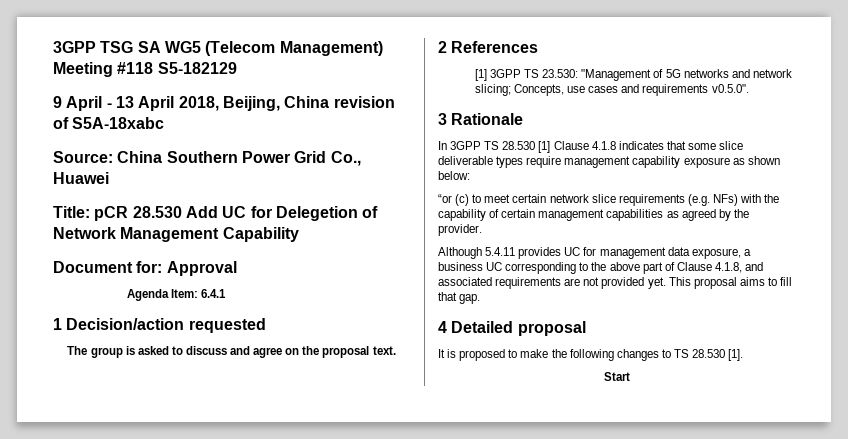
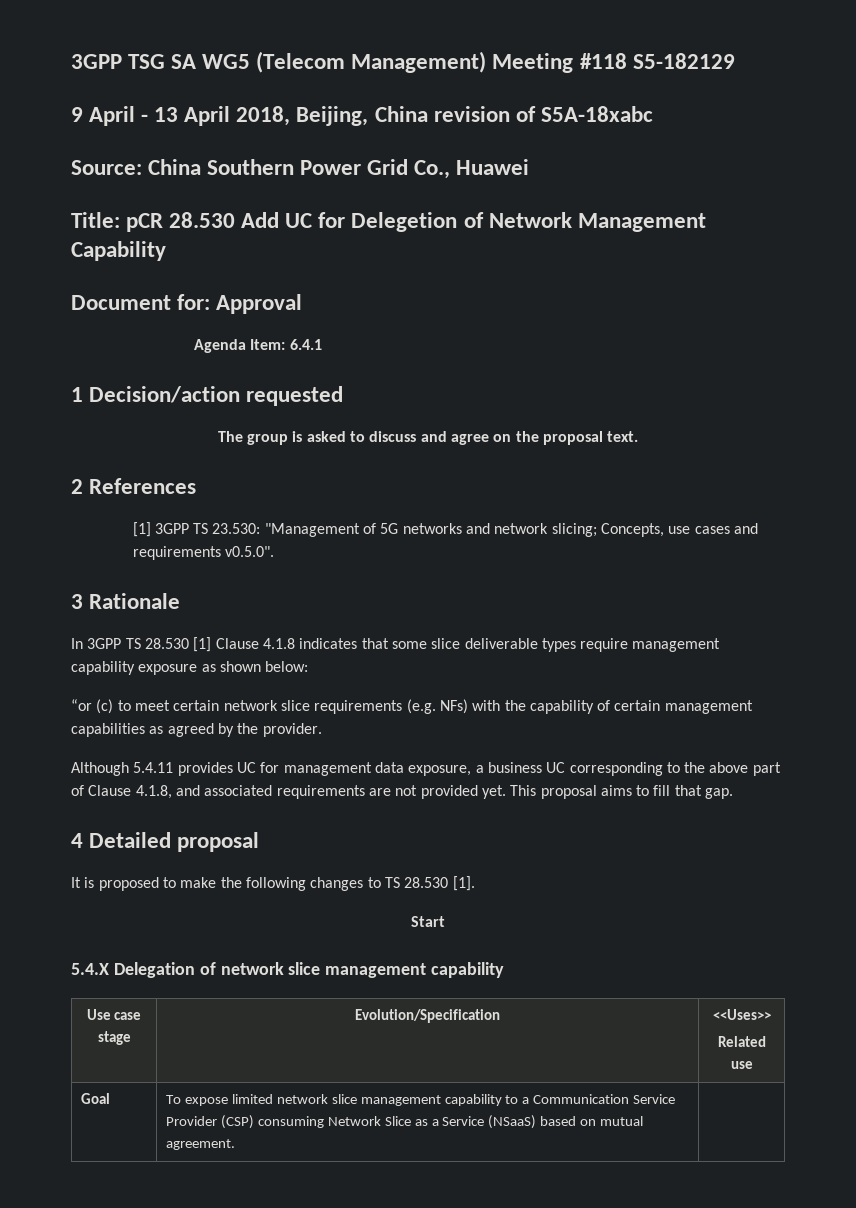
(630, 376) none -> [71,962,505,978] [86,1009,142,1020] [97,1031,131,1045] [355,1009,500,1023] [712,1009,771,1020] [717,1036,766,1047] [730,1061,753,1069] [81,1093,111,1104] [166,1094,676,1106] [166,1115,644,1129] [166,1139,236,1150] // 5.4.X Delegation of network slice management capability // Use case stage | Evolution/Specification | <<Uses>> // Related use // Goal | To expose limited network slice management capability to a Communication Service Provider (CSP) consuming Network Slice as a Service (NSaaS) based on mutual agreement. |

